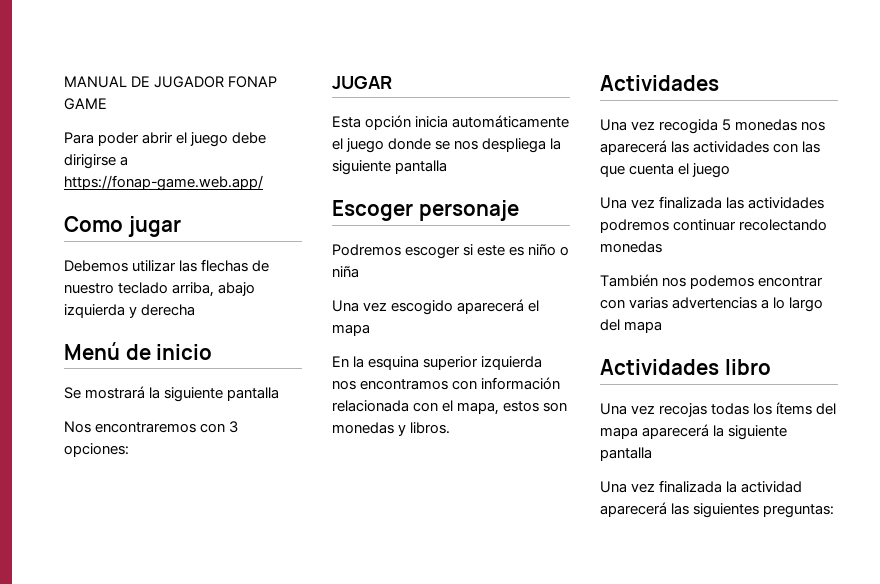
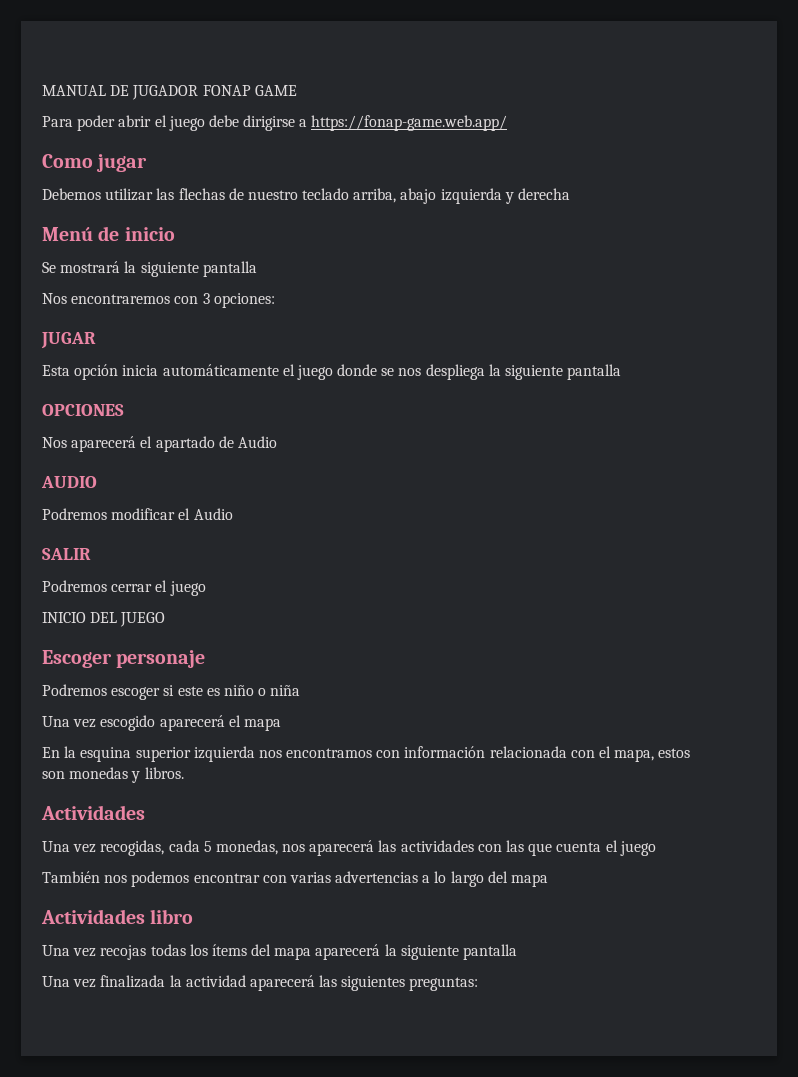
(448, 167) none -> [42,404,124,416] [42,436,277,452] [41,476,97,488] [42,508,233,520] [42,548,91,560] [42,580,206,596] [42,612,166,627] // OPCIONES // Nos aparecerá el apartado de Audio // AUDIO // Podremos modificar el Audio // SALIR // Podremos cerrar el juego // INICIO DEL JUEGO
[659,119,798,134] recogida 5 monedas -> [100,840,278,856] recogidas, cada 5 monedas,
[600,196,825,209] [600,219,828,233] [600,241,662,253] // Una vez finalizada las actividades podremos continuar recolectando monedas -> (656, 848) none

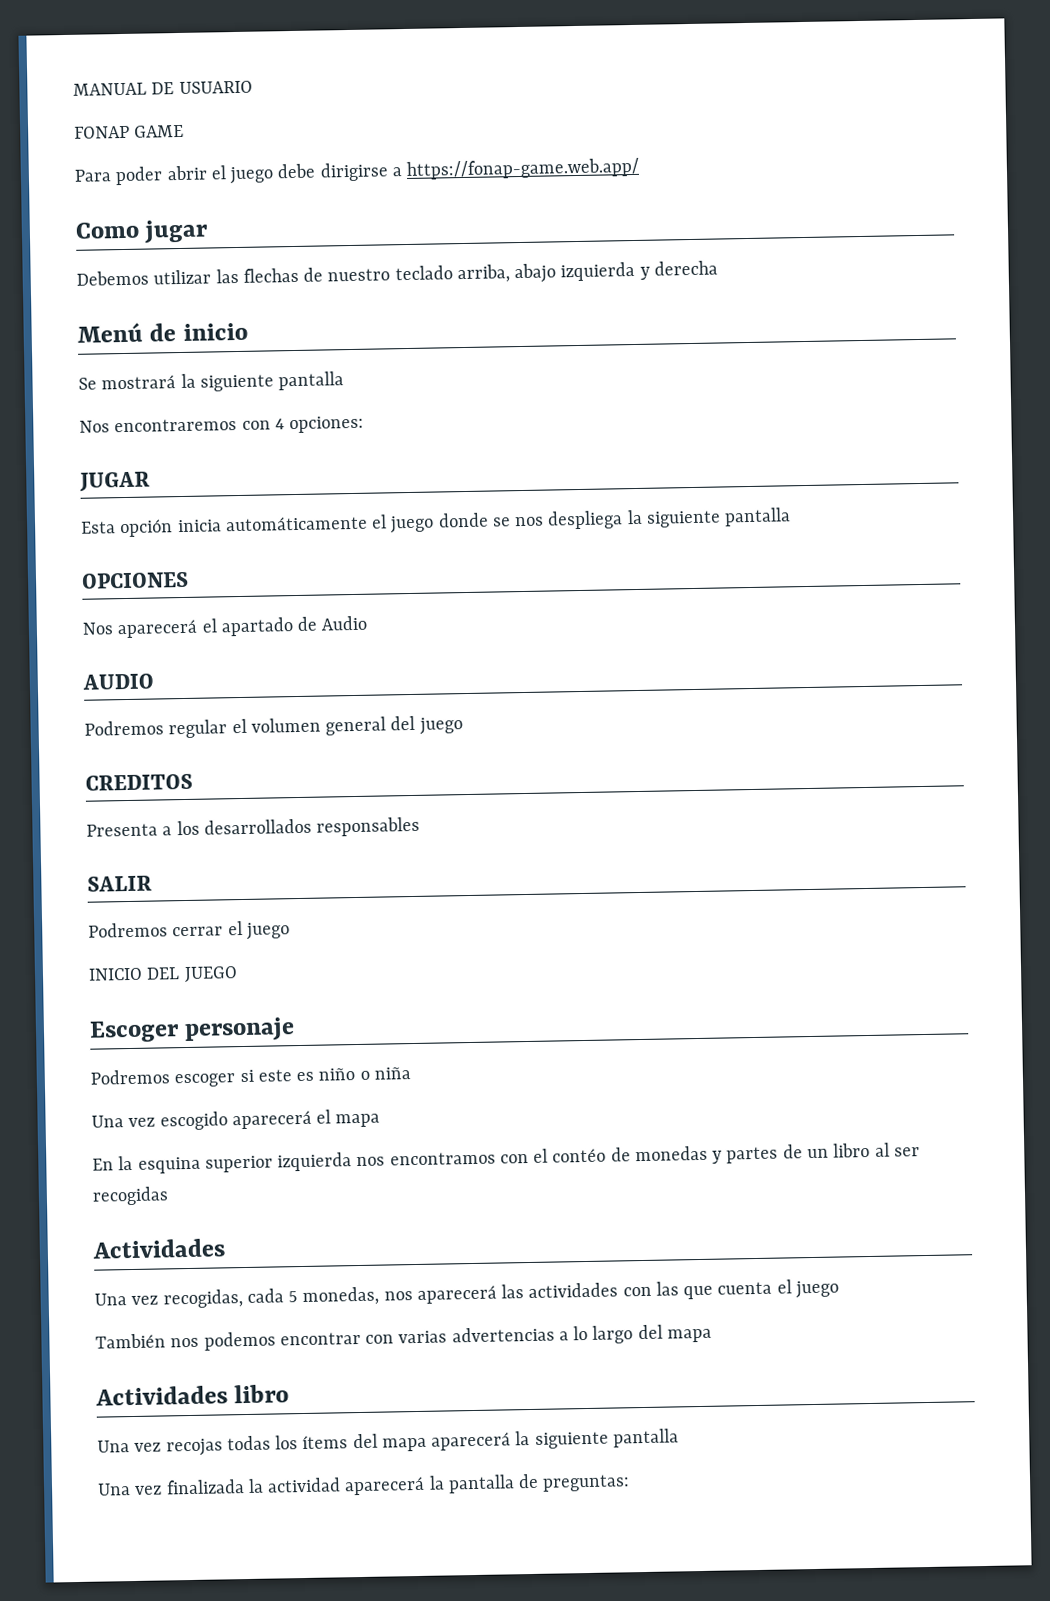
[132,85,199,100] JUGADOR -> [178,80,253,94] USUARIO //
[202,293,210,304] 3 -> [274,418,285,430] 4
[111,508,233,520] modificar el Audio -> [168,715,463,739] [85,773,193,791] [86,816,421,837] regular el volumen general del juego // CREDITOS // Presenta a los desarrollados responsables
[404,746,691,762] [42,767,184,783] información relacionada con el mapa, estos son monedas y libros. -> [533,1142,920,1164] [92,1186,169,1206] el contéo de monedas y partes de un libro al ser recogidas
[319,975,406,991] las siguientes -> [428,1473,540,1494] la pantalla de

